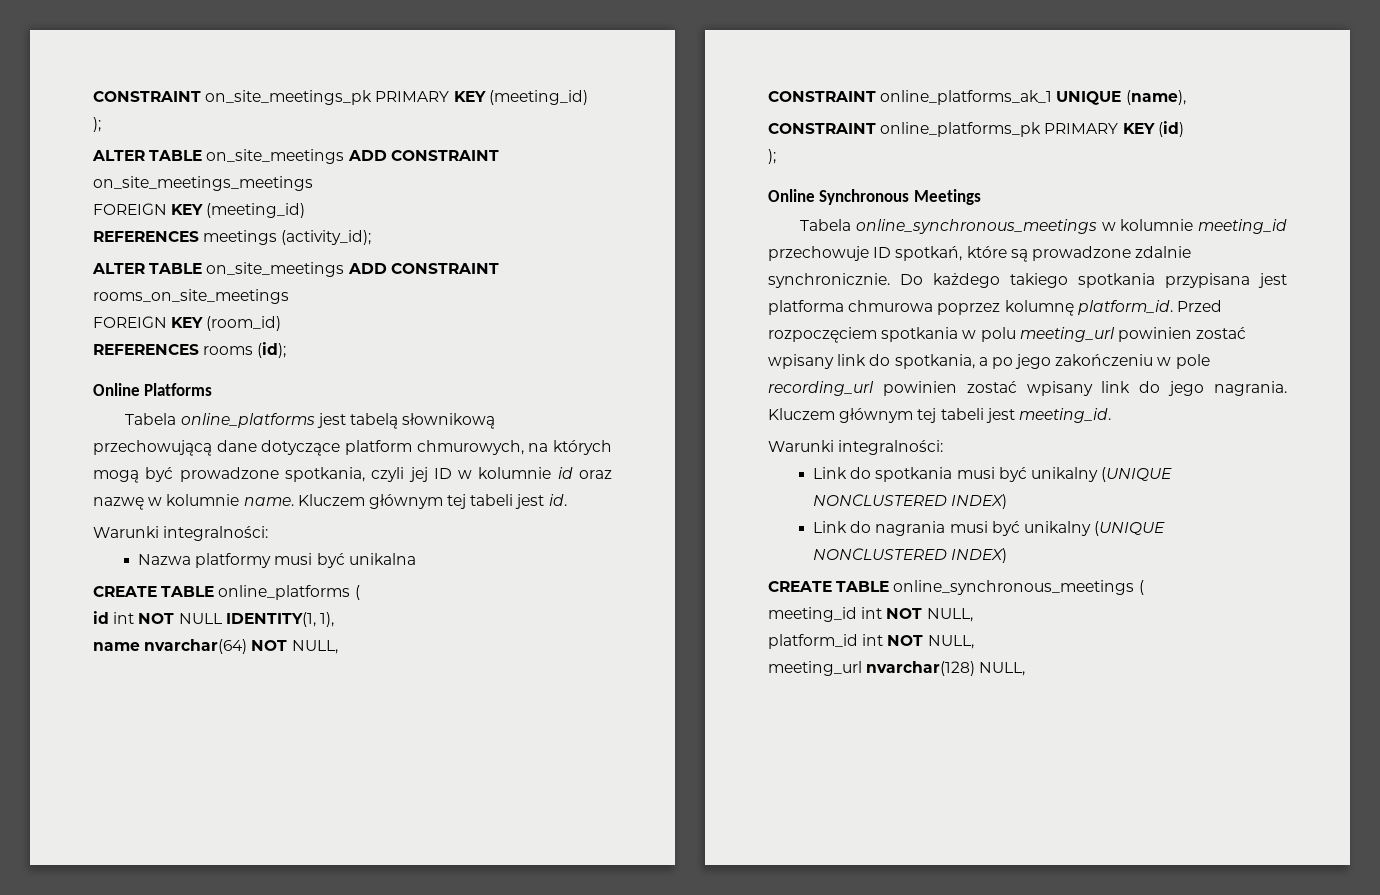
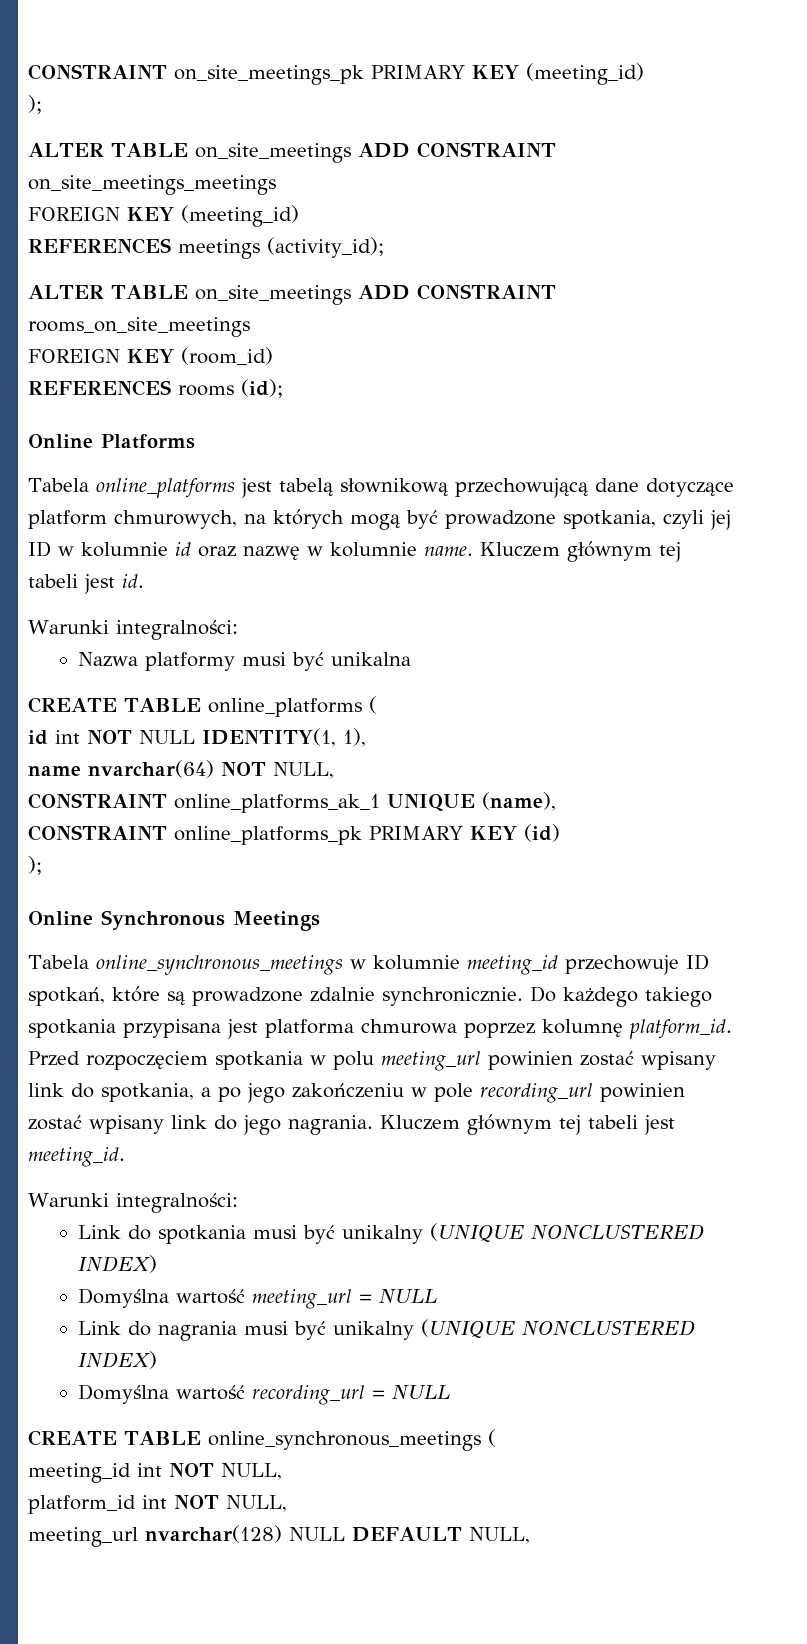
(1008, 501) none -> [78,1288,438,1309] // Domyślna wartość meeting_url = NULL
(1008, 555) none -> [78,1384,451,1405] // Domyślna wartość recording_url = NULL
(976, 668) none -> [289,1527,462,1542] NULL DEFAULT

